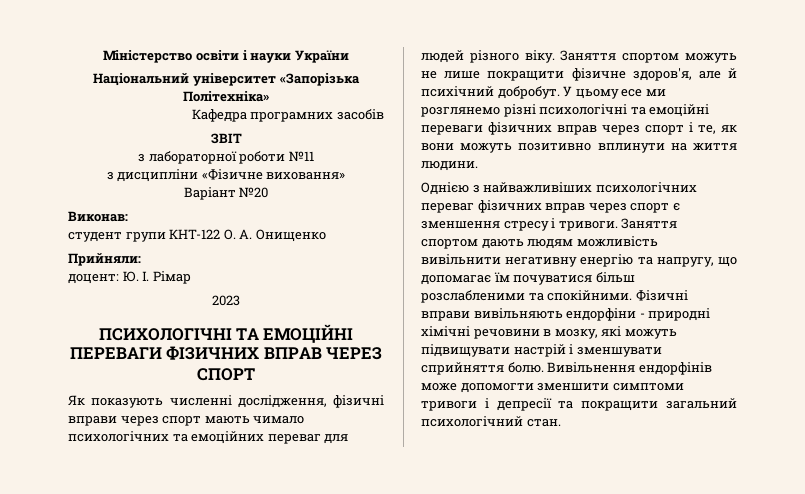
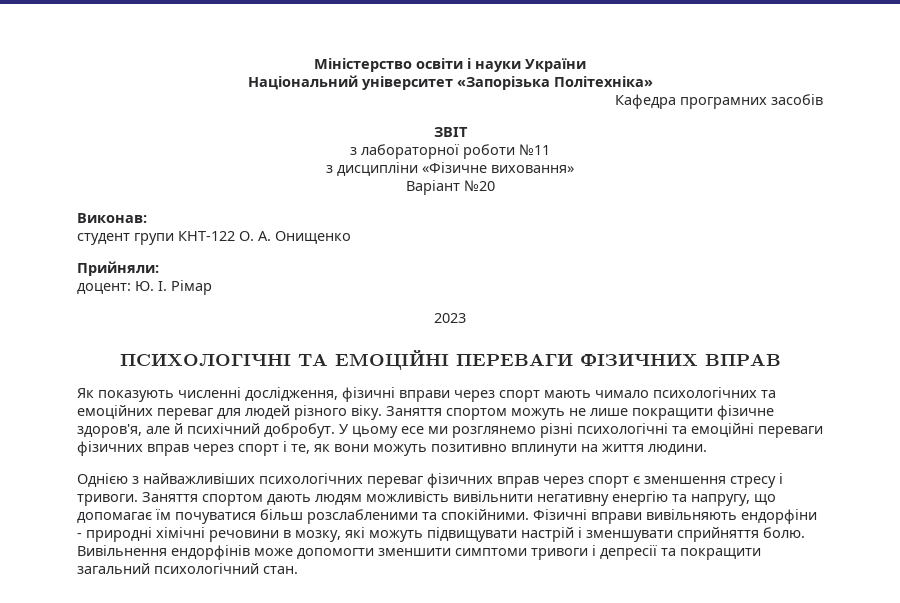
[326,347,383,360] [197,368,255,381] ЧЕРЕЗ СПОРТ -> (781, 359) none

